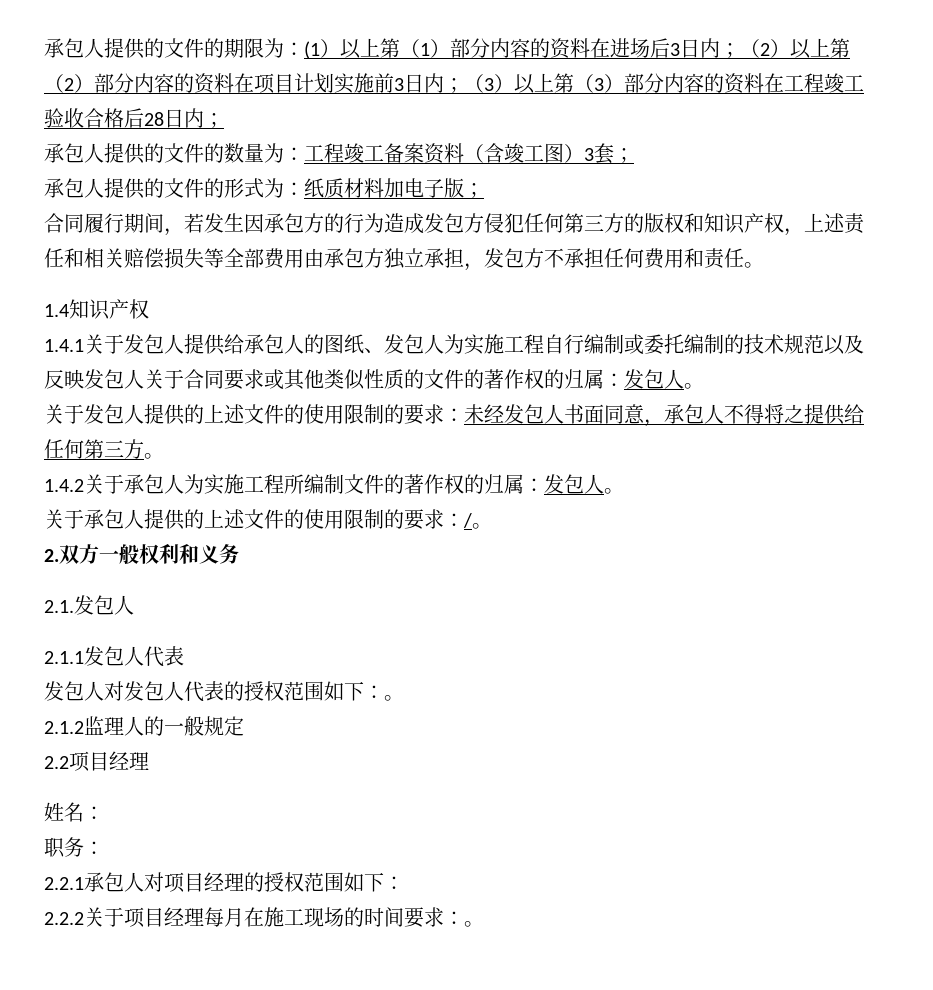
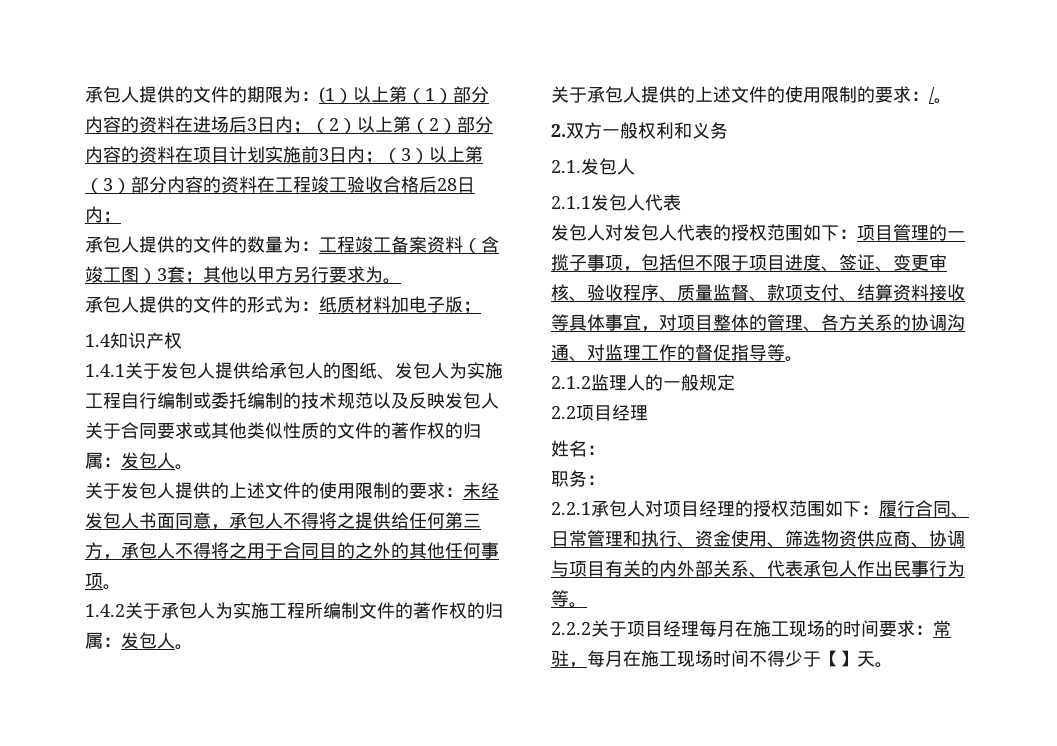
(634, 155) none -> [203,266,401,284] 其他以甲方另行要求为。
[44,213,865,236] [44,248,764,271] // 合同履行期间，若发生因承包方的行为造成发包方侵犯任何第三方的版权和知识产权，上述责任和相关赔偿损失等全部费用由承包方独立承担，发包方不承担任何费用和责任。 -> (481, 307) none
(144, 449) none -> [103,542,499,560] [85,573,103,589] ，承包人不得将之用于合同目的之外的其他任何事项
(384, 692) none -> [857,224,965,241] [551,254,947,272] [551,284,965,302] [551,314,965,332] [551,344,785,362] 项目管理的一揽子事项，包括但不限于项目进度、签证、变更审核、验收程序、质量监督、款项支付、结算资料接收等具体事宜，对项目整体的管理、各方关系的协调沟通、对监理工作的督促指导等
(404, 883) none -> [879,500,969,518] [551,530,965,548] [551,560,965,578] [551,590,587,608] 履行合同、日常管理和执行、资金使用、筛选物资供应商、协调与项目有关的内外部关系、代表承包人作出民事行为等。
(464, 918) none -> [933,620,951,637] [551,650,875,668] 常驻，每月在施工现场时间不得少于【】天

